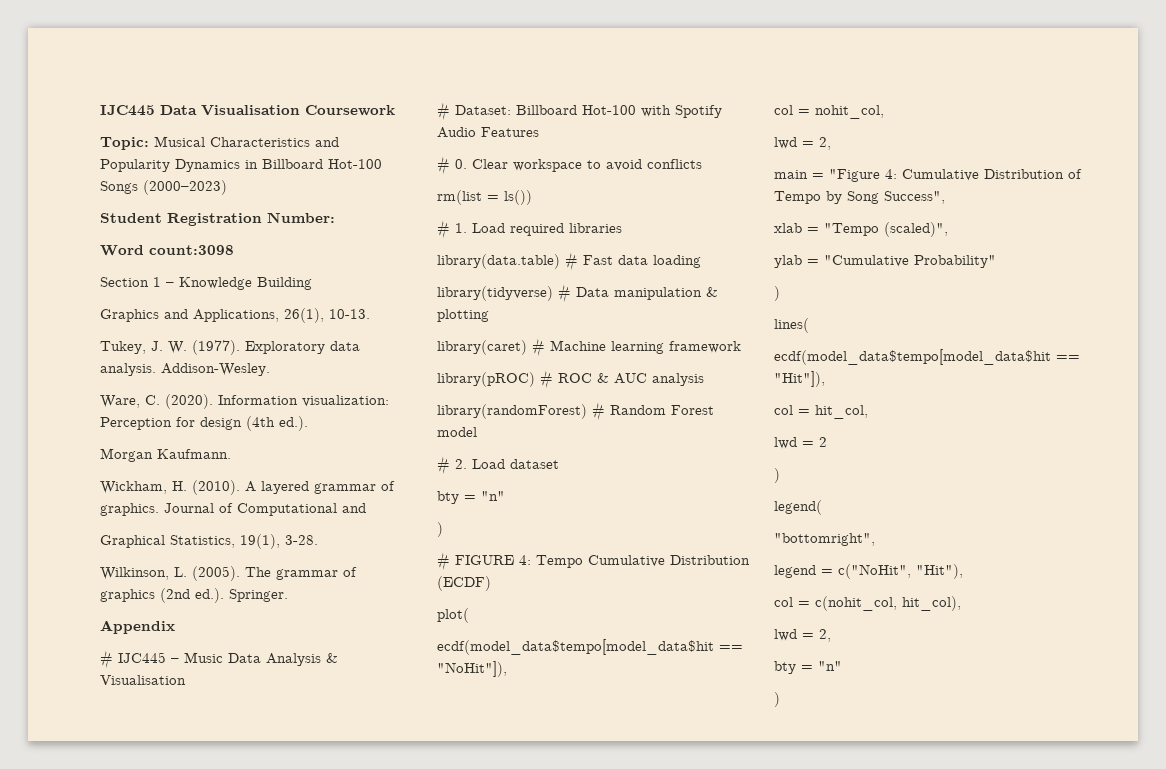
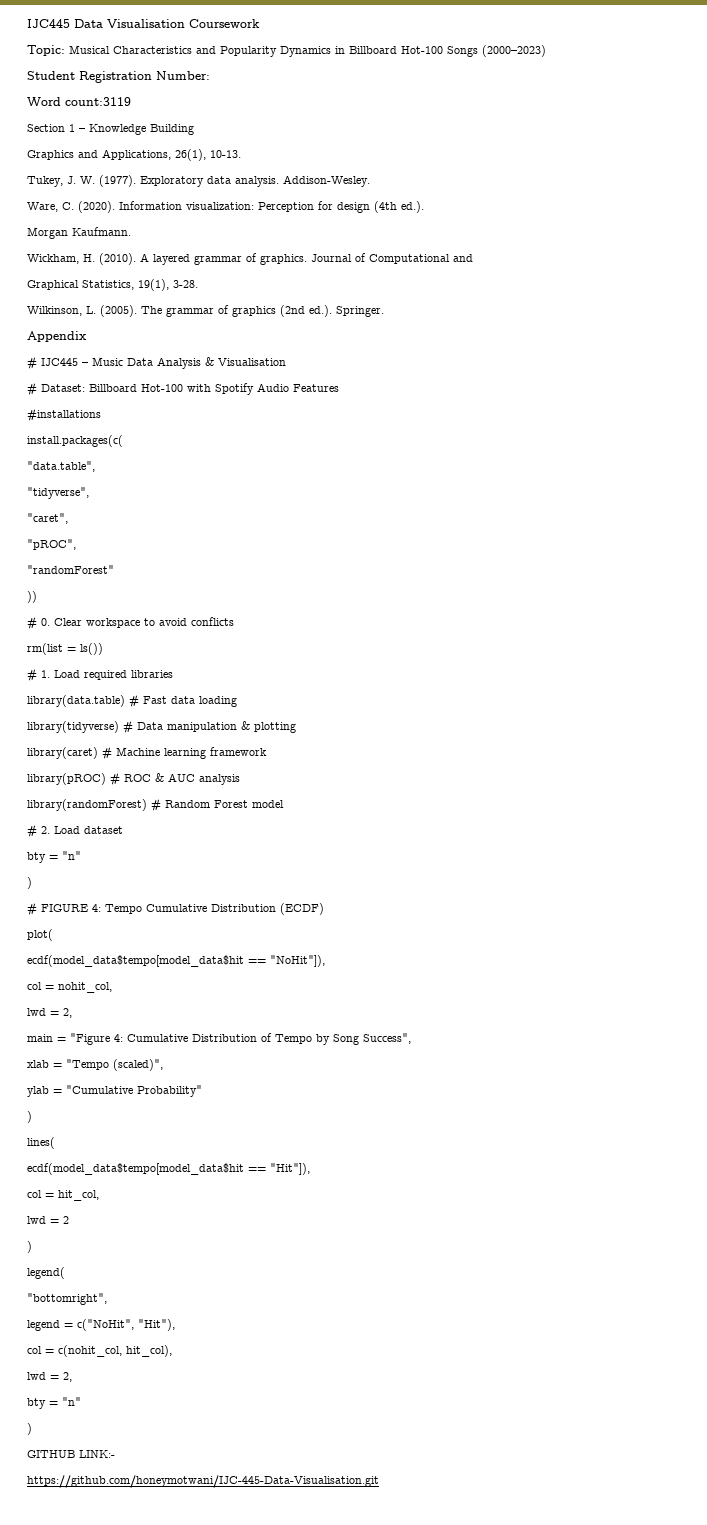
[149,245,234,255] count:3098 -> [65,97,131,106] count:3119
(539, 132) none -> [27,408,101,422] [27,435,123,447] [27,461,95,472] [27,487,89,499] [27,513,68,524] [27,539,76,550] [27,565,114,574] [27,591,37,603] // #installations // install.packages(c( // "data.table", // "tidyverse", // "caret", // "pROC", // "randomForest" // ))
(780, 699) none -> [27,1450,115,1458] [27,1475,379,1488] // GITHUB LINK:- // https://github.com/honeymotwani/IJC-445-Data-Visualisation.git

